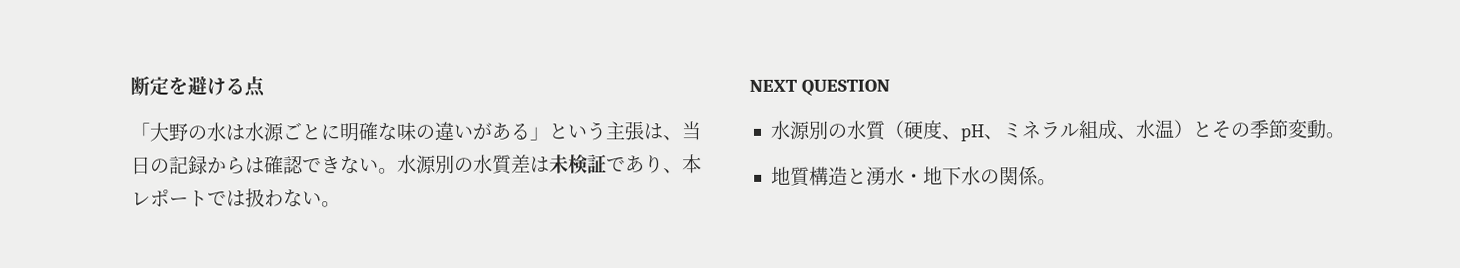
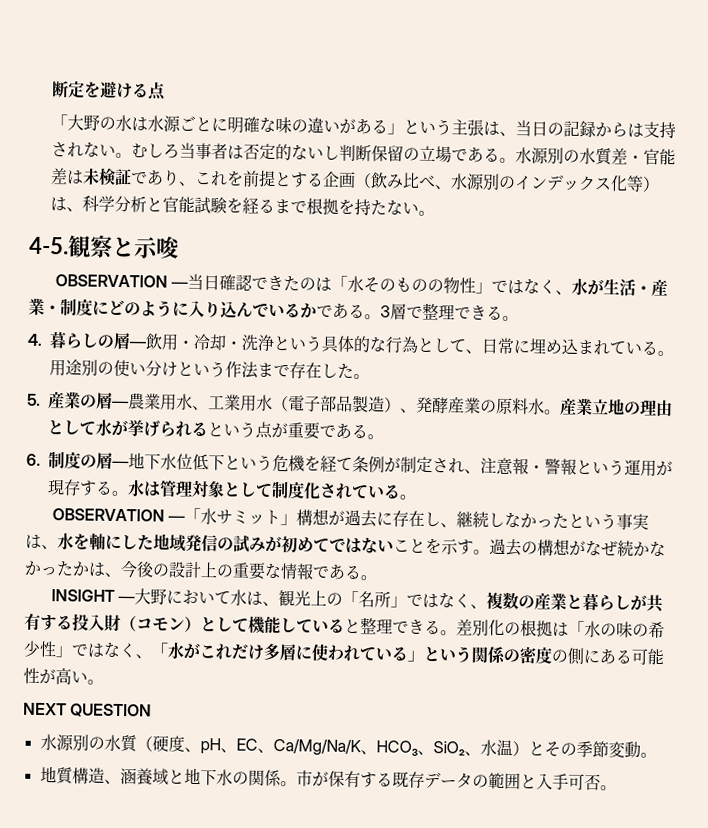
[263,155,379,175] 確認できない -> [643,121,677,139] [51,141,501,163] 支持されない。むしろ当事者は否定的ないし判断保留の立場である
(531, 164) none -> [627,148,677,166] [50,168,69,185] ・官能差
[681,154,702,174] [130,188,303,208] 本レポートでは扱わな -> [194,169,661,192] [50,195,436,217] [29,235,180,259] [54,273,669,297] [28,297,519,322] [27,331,674,357] [49,359,370,380] [27,391,674,417] [47,419,385,440] [26,451,673,477] [47,479,416,500] [51,507,650,530] [25,532,666,557] [24,560,377,581] [50,588,665,613] [24,613,665,639] [23,640,664,666] [23,667,72,685] これを前提とする企画（飲み比べ、水源別のインデックス化等）は、科学分析と官能試験を経るまで根拠を持たない。 // 4-5.観察と示唆 // OBSERVATION —当日確認できたのは「水そのものの物性」ではなく、水が生活・産業・制度にどのように入り込んでいるかである。3層で整理できる。 // 4.暮らしの層—飲用・冷却・洗浄という具体的な行為として、日常に埋め込まれている。用途別の使い分けという作法まで存在した。 // 5.産業の層—農業用水、工業用水（電子部品製造）、発酵産業の原料水。産業立地の理由として水が挙げられるという点が重要である。 // 6.制度の層—地下水位低下という危機を経て条例が制定され、注意報・警報という運用が現存する。水は管理対象として制度化されている。 // OBSERVATION —「水サミット」構想が過去に存在し、継続しなかったという事実は、水を軸にした地域発信の試みが初めてではないことを示す。過去の構想がなぜ続かなかったかは、今後の設計上の重要な情報である。 // INSIGHT —大野において水は、観光上の「名所」ではなく、複数の産業と暮らしが共有する投入財（コモン）として機能していると整理できる。差別化の根拠は「水の味の希少性」ではなく、「水がこれだけ多層に使われている」という関係の密度の側にある可能性が高
[1001,119,1118,140] ミネラル組成 -> [235,738,465,757] EC、Ca/Mg/Na/K、HCO₃、SiO₂
[846,166,924,186] と湧水・ -> [103,767,185,785] 、涵養域と
(1057, 182) none -> [295,770,617,791] 市が保有する既存データの範囲と入手可否。

